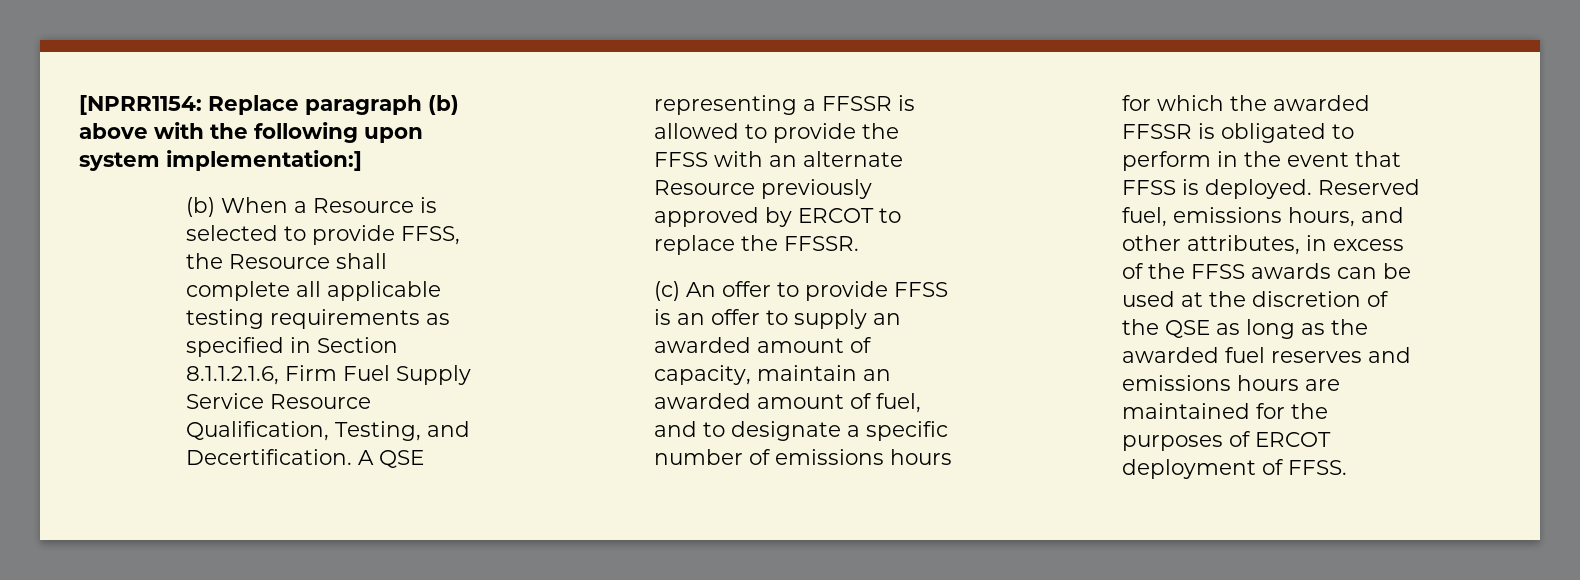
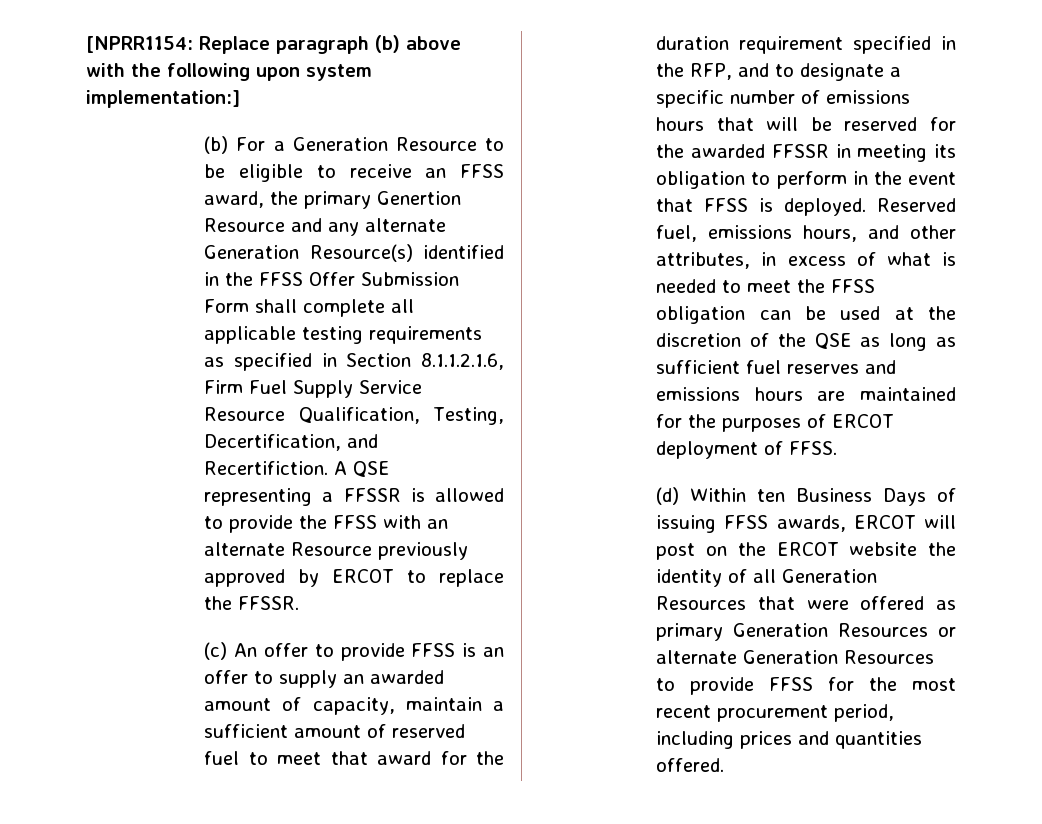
[221,197,438,213] [186,225,461,245] [186,253,331,269] When a Resource is selected to provide FFSS, the Resource -> [236,137,504,151] [204,164,504,182] [204,191,462,209] [204,218,447,236] [204,244,504,262] [204,272,460,286] [204,299,250,313] For a Generation Resource to be eligible to receive an FFSS award, the primary Genertion Resource and any alternate Generation Resource(s) identified in the FFSS Offer Submission Form
[427,421,471,437] [186,449,353,465] and Decertification. -> [204,434,379,451] [204,461,329,475] Decertification, and Recertifiction.
[863,369,892,381] [654,393,922,413] an awarded amount of fuel, -> [493,701,504,711] [204,724,466,738] [204,751,504,765] [656,36,956,54] [656,63,733,80] a sufficient amount of reserved fuel to meet that award for the duration requirement specified in the RFP,
[1122,95,1371,111] [1122,123,1327,143] for which the awarded FFSSR is obligated -> [716,117,956,131] [656,144,956,162] [656,171,746,189] that will be reserved for the awarded FFSSR in meeting its obligation
[1148,263,1332,279] the FFSS awards -> [886,252,956,266] [656,279,876,293] [656,306,746,324] what is needed to meet the FFSS obligation
[1331,319,1369,335] [1122,347,1220,363] the awarded -> [656,360,741,374] sufficient
(1348, 467) none -> [656,487,956,506] [656,515,956,533] [656,542,956,560] [656,569,878,587] [656,596,956,610] [656,623,956,641] [656,650,935,664] [656,677,956,695] [656,704,895,722] [656,731,923,749] [656,758,725,772] // (d) Within ten Business Days of issuing FFSS awards, ERCOT will post on the ERCOT website the identity of all Generation Resources that were offered as primary Generation Resources or alternate Generation Resources to provide FFSS for the most recent procurement period, including prices and quantities offered.

